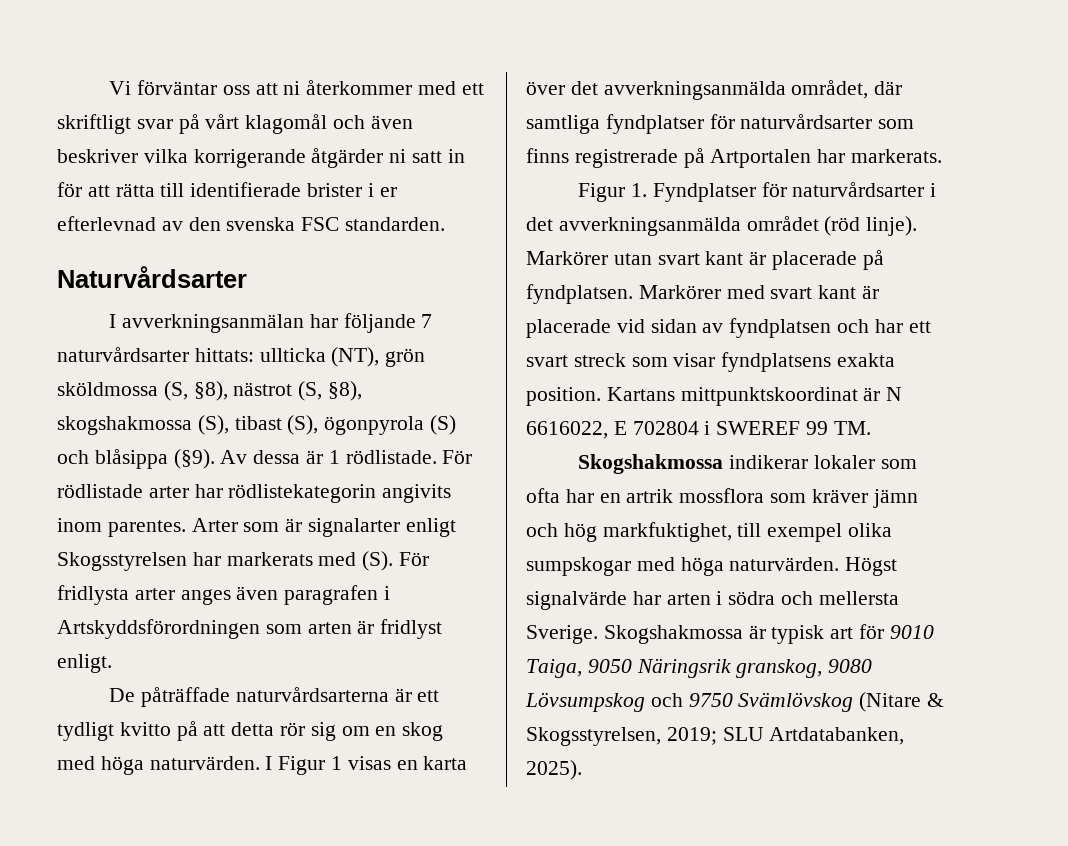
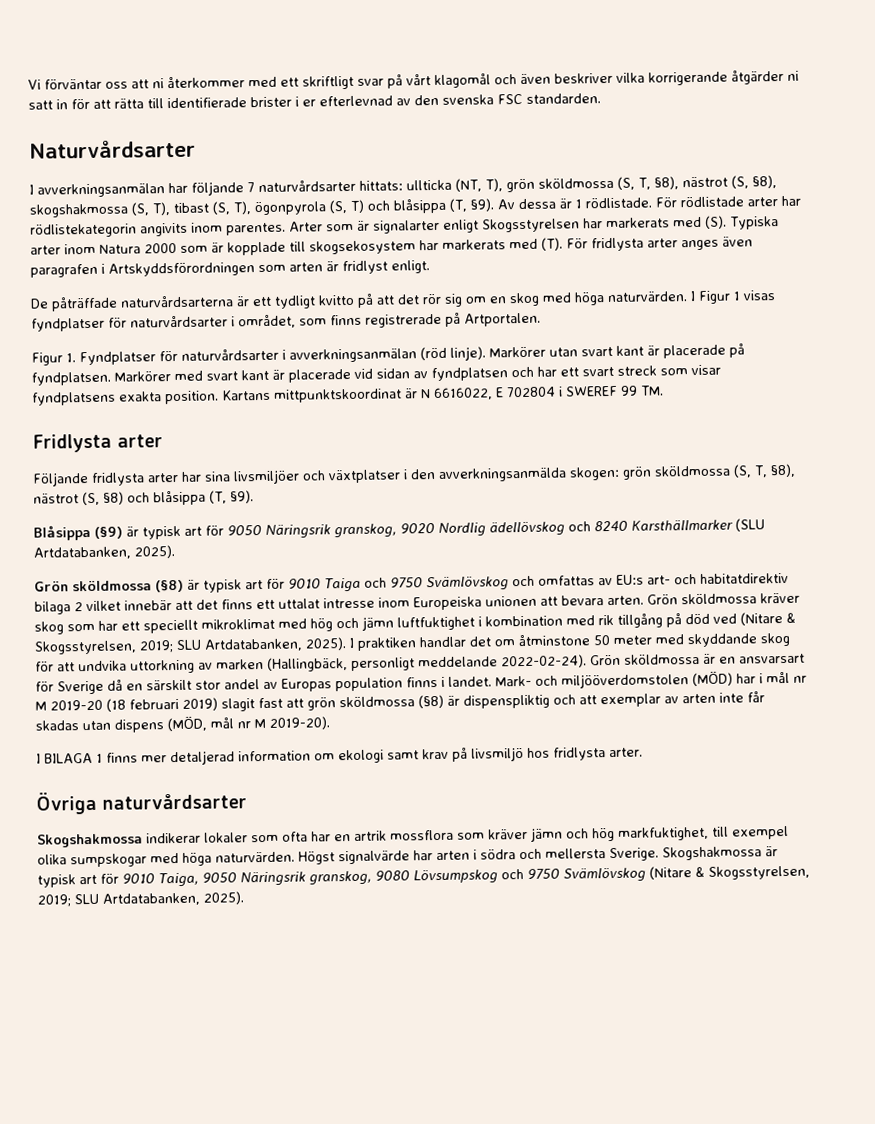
[331,347,426,367] [57,381,188,401] (NT), grön sköldmossa (S, -> [455,176,651,193] (NT, T), grön sköldmossa (S, T,
[197,415,457,435] [57,449,215,469] (S), tibast (S), ögonpyrola (S) och blåsippa (§9). -> [131,197,494,216] (S, T), tibast (S, T), ögonpyrola (S, T) och blåsippa (T, §9).
(394, 561) none -> [730,216,779,230] [30,237,563,256] Typiska arter inom Natura 2000 som är kopplade till skogsekosystem har markerats med (T).
[231,722,275,736] detta -> [397,294,420,305] det
[396,756,468,770] [526,80,903,100] [526,115,600,134] en karta över det avverkningsanmälda området, där samtliga -> (776, 295) none
(873, 121) none -> [231,313,296,329] i området,
[710,149,943,168] Artportalen har markerats. -> [464,312,541,327] Artportalen.
[526,216,819,236] det avverkningsanmälda området -> [289,348,417,363] avverkningsanmälan
(871, 428) none -> [32,433,163,453] [32,463,796,487] [33,489,254,506] [33,518,765,541] [33,545,175,560] [34,572,789,593] [34,592,800,615] [34,612,796,635] [34,632,790,655] [35,652,805,674] [35,670,807,695] [35,690,765,712] [35,715,330,733] [36,746,643,766] [36,791,247,815] // Fridlysta arter // Följande fridlysta arter har sina livsmiljöer och växtplatser i den avverkningsanmälda skogen: grön sköldmossa (S, T, §8), nästrot (S, §8) och blåsippa (T, §9). // Blåsippa (§9) är typisk art för 9050 Näringsrik granskog, 9020 Nordlig ädellövskog och 8240 Karsthällmarker (SLU Artdatabanken, 2025). // Grön sköldmossa (§8) är typisk art för 9010 Taiga och 9750 Svämlövskog och omfattas av EU:s art- och habitatdirektiv bilaga 2 vilket innebär att det finns ett uttalat intresse inom Europeiska unionen att bevara arten. Grön sköldmossa kräver skog som har ett speciellt mikroklimat med hög och jämn luftfuktighet i kombination med rik tillgång på död ved (Nitare & Skogsstyrelsen, 2019; SLU Artdatabanken, 2025). I praktiken handlar det om åtminstone 50 meter med skyddande skog för att undvika uttorkning av marken (Hallingbäck, personligt meddelande 2022-02-24). Grön sköldmossa är en ansvarsart för Sverige då en särskilt stor andel av Europas population finns i landet. Mark- och miljööverdomstolen (MÖD) har i mål nr M 2019-20 (18 februari 2019) slagit fast att grön sköldmossa (§8) är dispenspliktig och att exemplar av arten inte får skadas utan dispens (MÖD, mål nr M 2019-20). // I BILAGA 1 finns mer detaljerad information om ekologi samt krav på livsmiljö hos fridlysta arter. // Övriga naturvårdsarter

